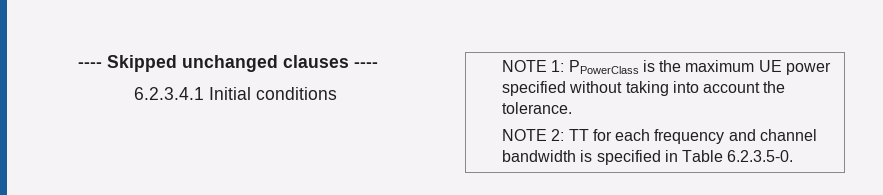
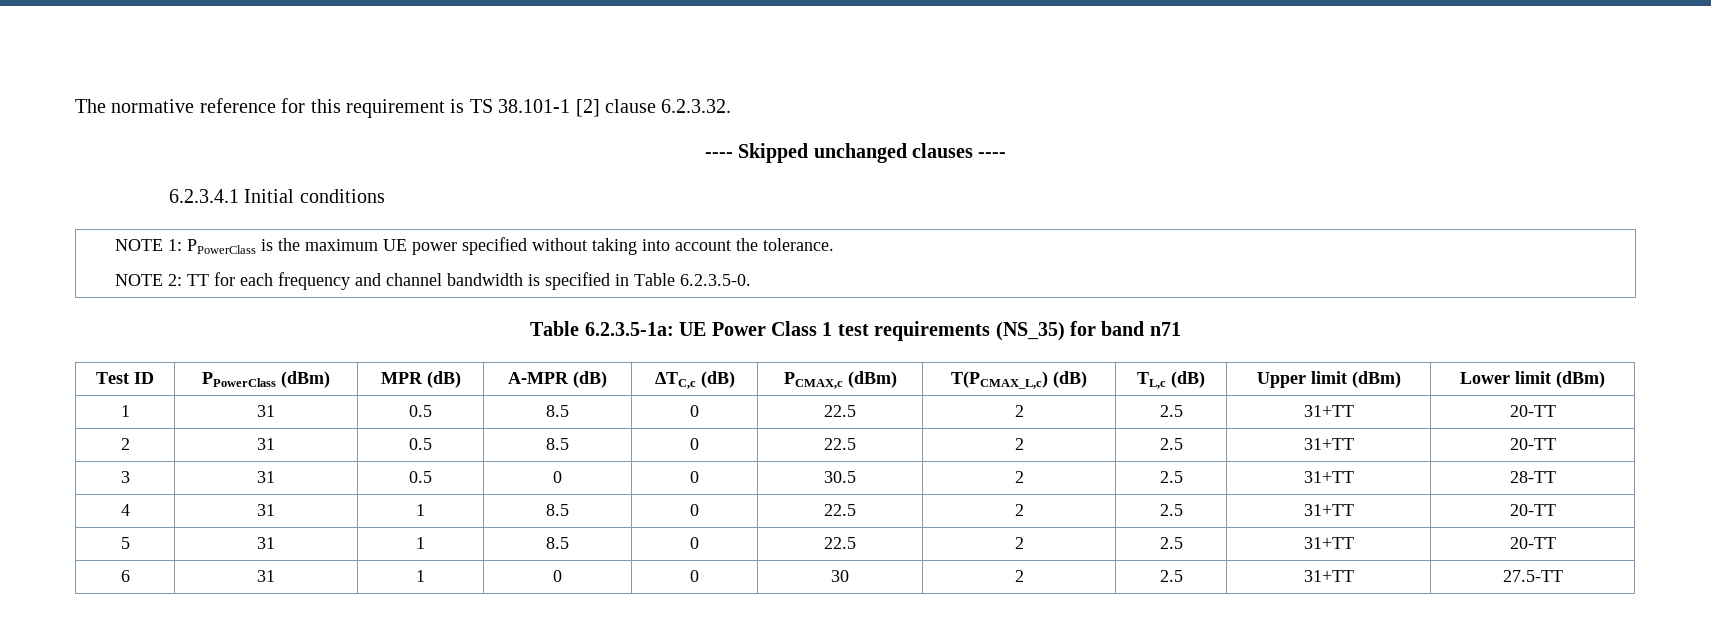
(78, 65) none -> [75,98,732,118] The normative reference for this requirement is TS 38.101-1 [2] clause 6.2.3.32. //
(794, 156) none -> [530,321,1181,341] [96,372,154,384] [202,371,330,388] [380,371,461,388] [508,371,607,388] [654,371,735,389] [783,371,897,389] [951,371,1087,389] [1137,371,1205,389] [1256,371,1401,388] [1460,371,1605,388] [120,405,130,417] [257,405,275,417] [409,405,432,417] [546,405,569,417] [690,405,699,417] [824,405,856,417] [1014,405,1024,417] [1159,405,1183,417] [1303,405,1354,417] [1509,405,1556,417] [120,438,130,450] [257,438,275,450] [409,438,432,450] [546,438,569,450] [690,438,699,450] [824,438,856,450] [1014,438,1024,450] [1159,438,1183,450] [1303,438,1354,450] [1509,438,1556,450] [120,471,130,483] [257,471,275,483] [409,471,432,483] [553,471,562,483] [690,471,699,483] [824,471,856,483] [1014,471,1024,483] [1159,471,1183,483] [1303,471,1354,483] [1509,471,1556,483] [120,504,130,516] [257,504,275,516] [416,504,425,516] [546,504,569,516] [690,504,699,516] [824,504,856,516] [1014,504,1024,516] [1159,504,1183,516] [1303,504,1354,516] [1509,504,1556,516] [120,537,130,549] [257,537,275,549] [416,537,425,549] [546,537,569,549] [690,537,699,549] [824,537,856,549] [1014,537,1024,549] [1159,537,1183,549] [1303,537,1354,549] [1509,537,1556,549] [120,570,130,582] [257,570,275,582] [416,570,425,582] [553,570,562,582] [690,570,699,582] [831,570,849,582] [1014,570,1024,582] [1159,570,1183,582] [1303,570,1354,582] [1502,570,1563,582] // Table 6.2.3.5-1a: UE Power Class 1 test requirements (NS_35) for band n71 // Test ID | PPowerClass (dBm) | MPR (dB) | A-MPR (dB) | ΔTC,c (dB) | PCMAX,c (dBm) | T(PCMAX_L,c) (dB) | TL,c (dB) | Upper limit (dBm) | Lower limit (dBm) // 1 | 31 | 0.5 | 8.5 | 0 | 22.5 | 2 | 2.5 | 31+TT | 20-TT // 2 | 31 | 0.5 | 8.5 | 0 | 22.5 | 2 | 2.5 | 31+TT | 20-TT // 3 | 31 | 0.5 | 0 | 0 | 30.5 | 2 | 2.5 | 31+TT | 28-TT // 4 | 31 | 1 | 8.5 | 0 | 22.5 | 2 | 2.5 | 31+TT | 20-TT // 5 | 31 | 1 | 8.5 | 0 | 22.5 | 2 | 2.5 | 31+TT | 20-TT // 6 | 31 | 1 | 0 | 0 | 30 | 2 | 2.5 | 31+TT | 27.5-TT

